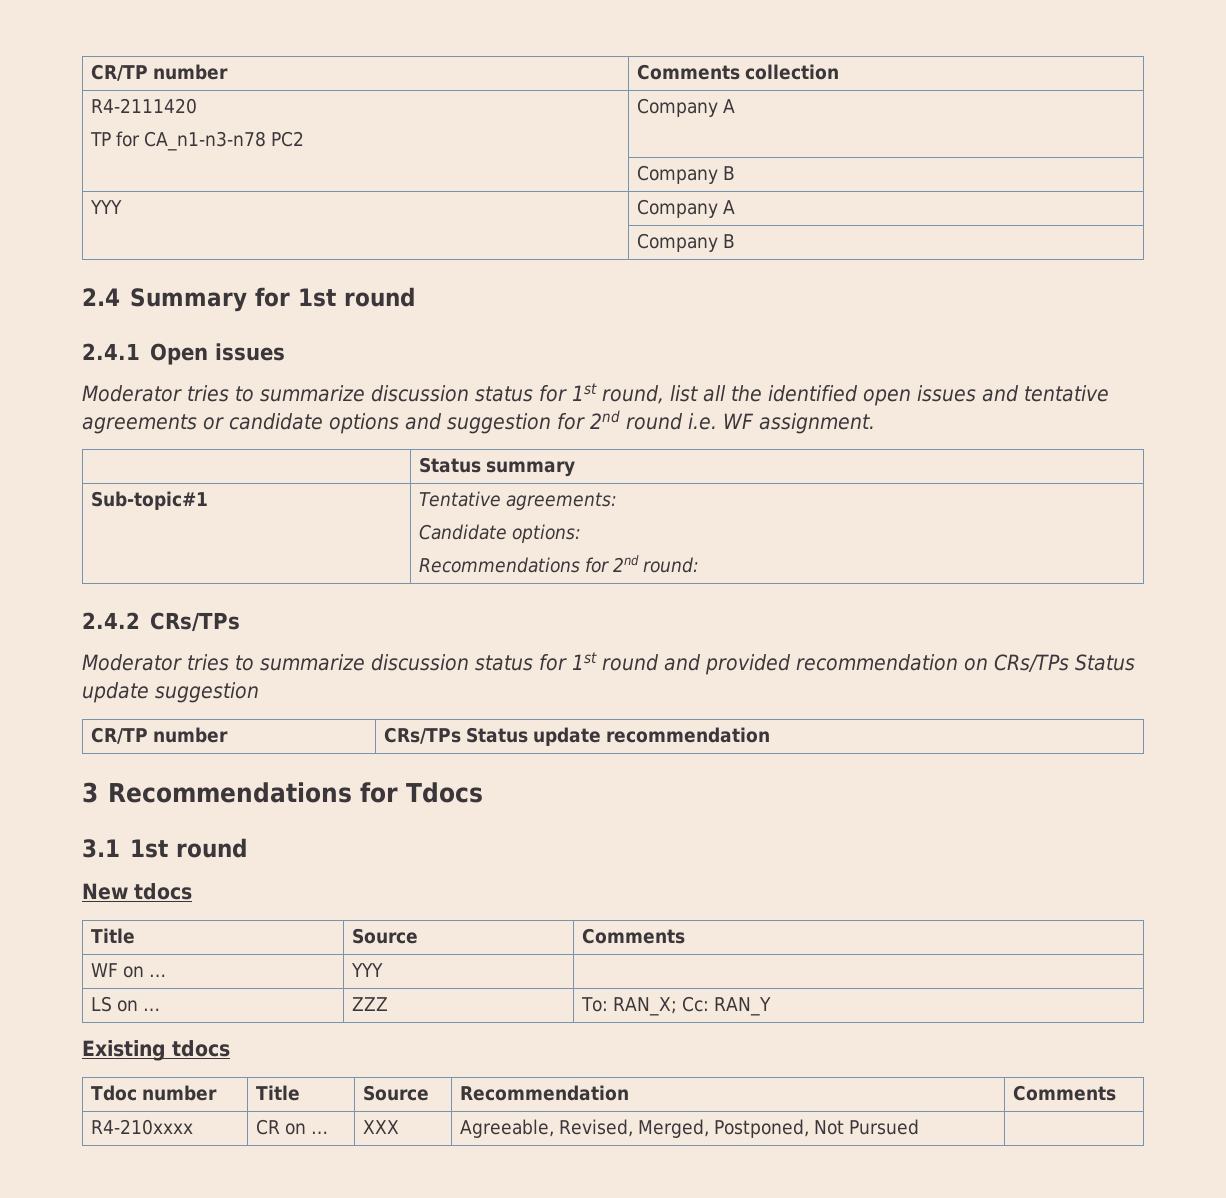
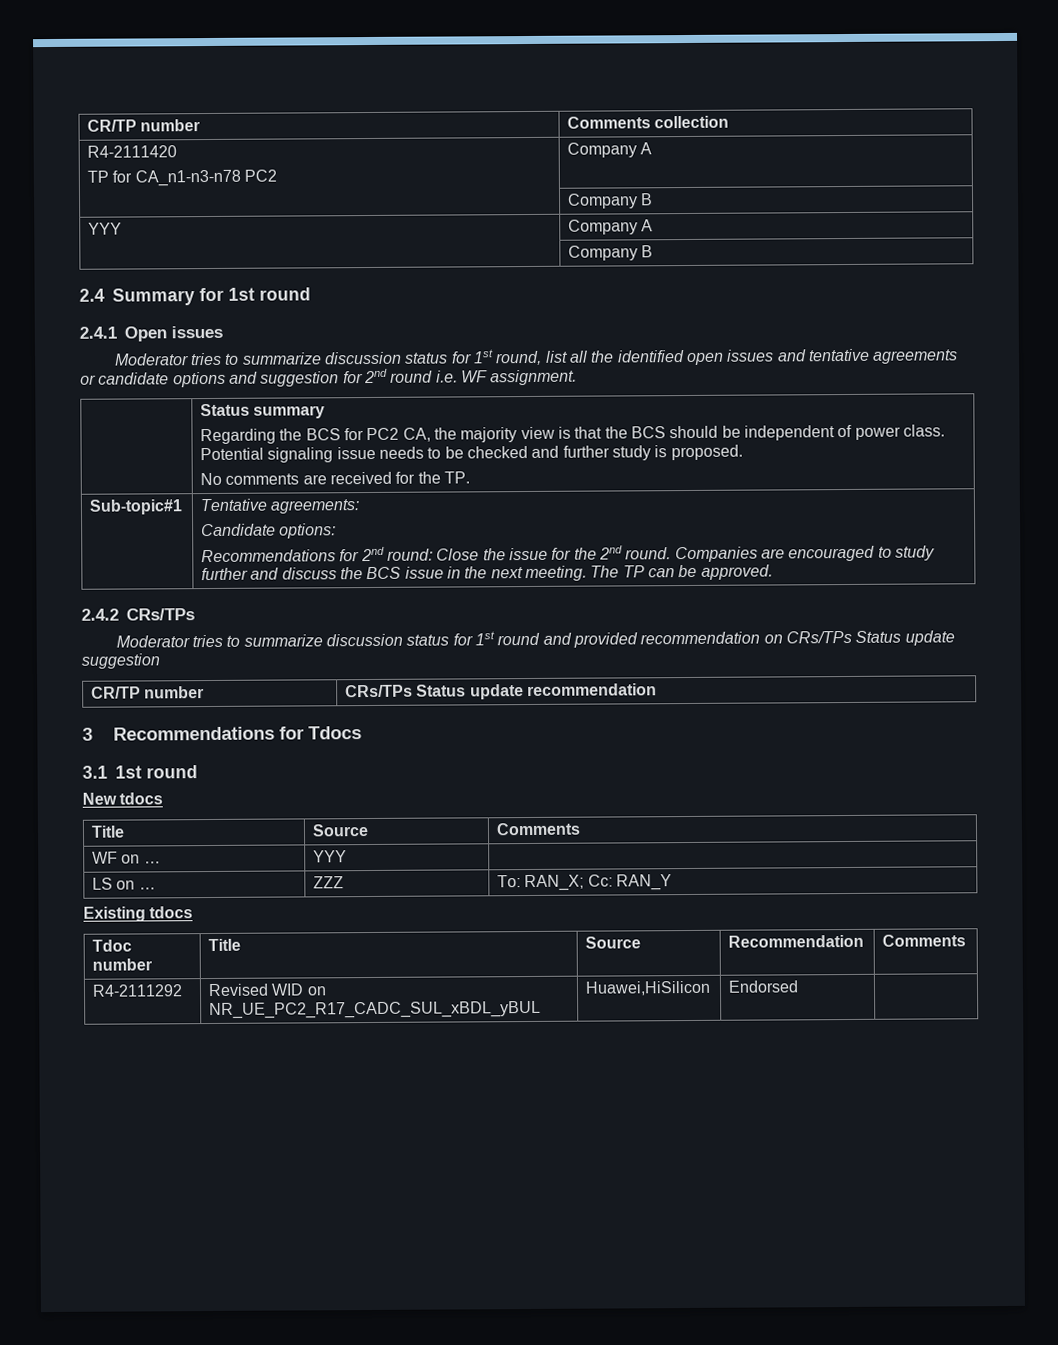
(576, 469) none -> [200,424,945,445] [200,444,743,463] [200,471,471,486] // Regarding the BCS for PC2 CA, the majority view is that the BCS should be independent of power class. Potential signaling issue needs to be checked and further study is proposed. // No comments are received for the TP.
(700, 565) none -> [436,545,935,563] [201,564,773,582] Close the issue for the 2nd round. Companies are encouraged to study further and discuss the BCS issue in the next meeting. The TP can be approved.
[91,1119,194,1135] [256,1119,329,1135] [363,1120,400,1134] [460,1119,920,1138] R4-210xxxx | CR on … | XXX | Agreeable, Revised, Merged, Postponed, Not Pursued -> [92,984,184,997] [208,983,327,997] [209,1000,542,1020] [585,980,712,996] [728,980,800,993] R4-2111292 | Revised WID on NR_UE_PC2_R17_CADC_SUL_xBDL_yBUL | Huawei,HiSilicon | Endorsed

